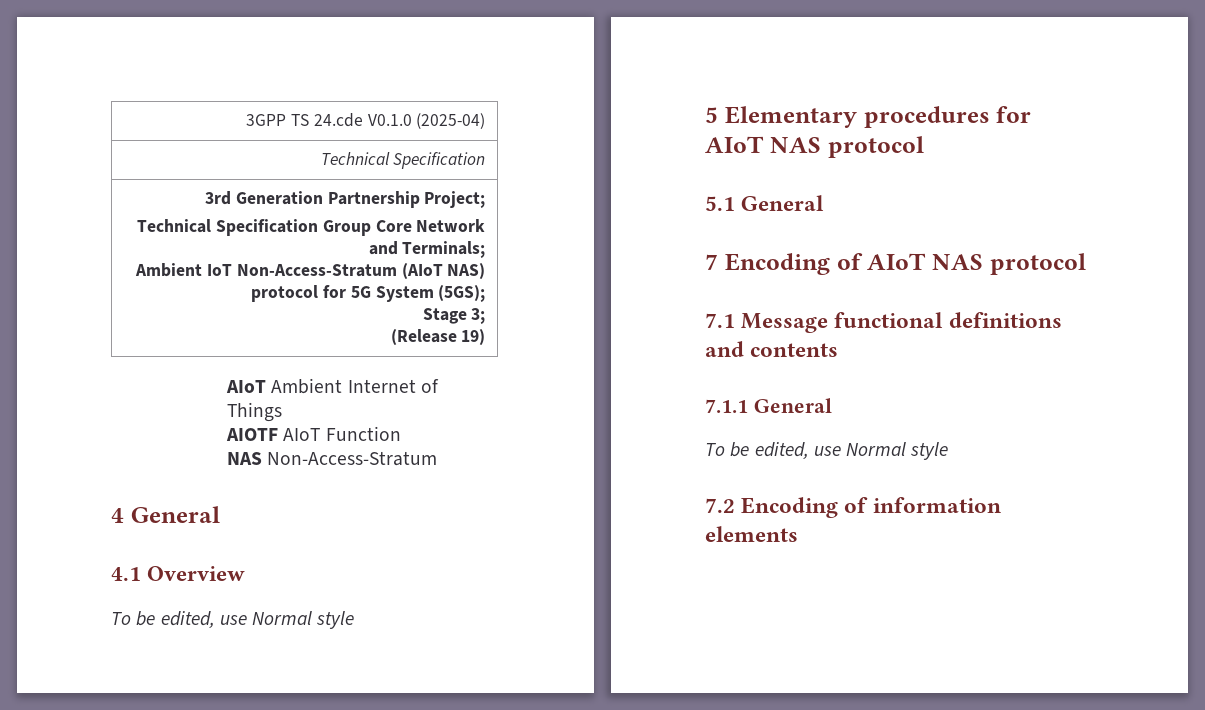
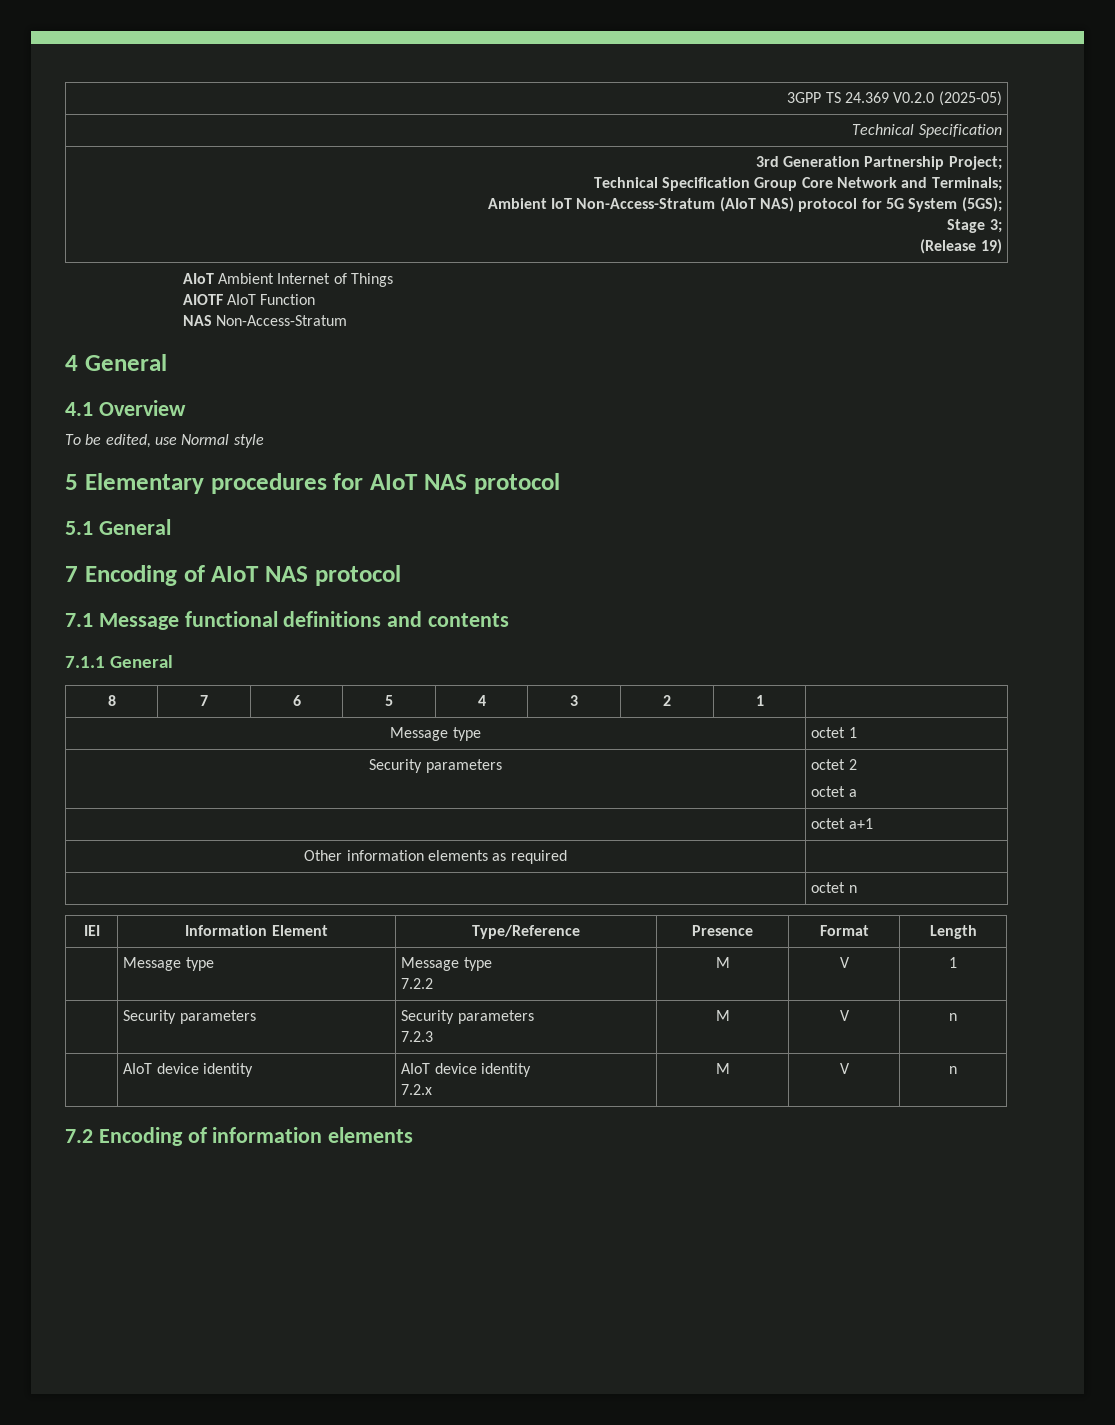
[313,113,486,129] 24.cde V0.1.0 (2025-04) -> [844,91,1002,106] 24.369 V0.2.0 (2025-05)
[705,442,949,460] // To be edited, use Normal style -> [107,695,116,706] [200,695,208,706] [292,695,301,706] [385,695,393,706] [477,695,486,706] [570,695,578,706] [663,695,671,706] [755,695,764,706] [390,727,481,741] [811,727,857,738] [369,759,502,773] [811,759,857,770] [811,786,857,797] [811,818,873,829] [304,850,567,864] [811,882,857,893] [83,925,100,936] [185,925,328,936] [472,925,580,939] [692,925,753,936] [819,925,869,936] [929,925,977,939] [123,957,214,971] [401,957,492,971] [401,978,434,989] [715,957,730,968] [839,957,850,968] [949,957,957,968] [123,1010,256,1024] [401,1010,534,1024] [401,1031,434,1042] [715,1010,730,1021] [839,1010,850,1021] [949,1013,957,1021] [123,1063,254,1077] [401,1063,532,1077] [401,1084,433,1095] [715,1063,730,1074] [839,1063,850,1074] [949,1066,957,1074] // 8 | 7 | 6 | 5 | 4 | 3 | 2 | 1 | // Message type | octet 1 // Security parameters | octet 2 // octet a // | octet a+1 // Other information elements as required | // | octet n // IEI | Information Element | Type/Reference | Presence | Format | Length // | Message type | Message type // 7.2.2 | M | V | 1 // | Security parameters | Security parameters // 7.2.3 | M | V | n // | AIoT device identity | AIoT device identity // 7.2.x | M | V | n

